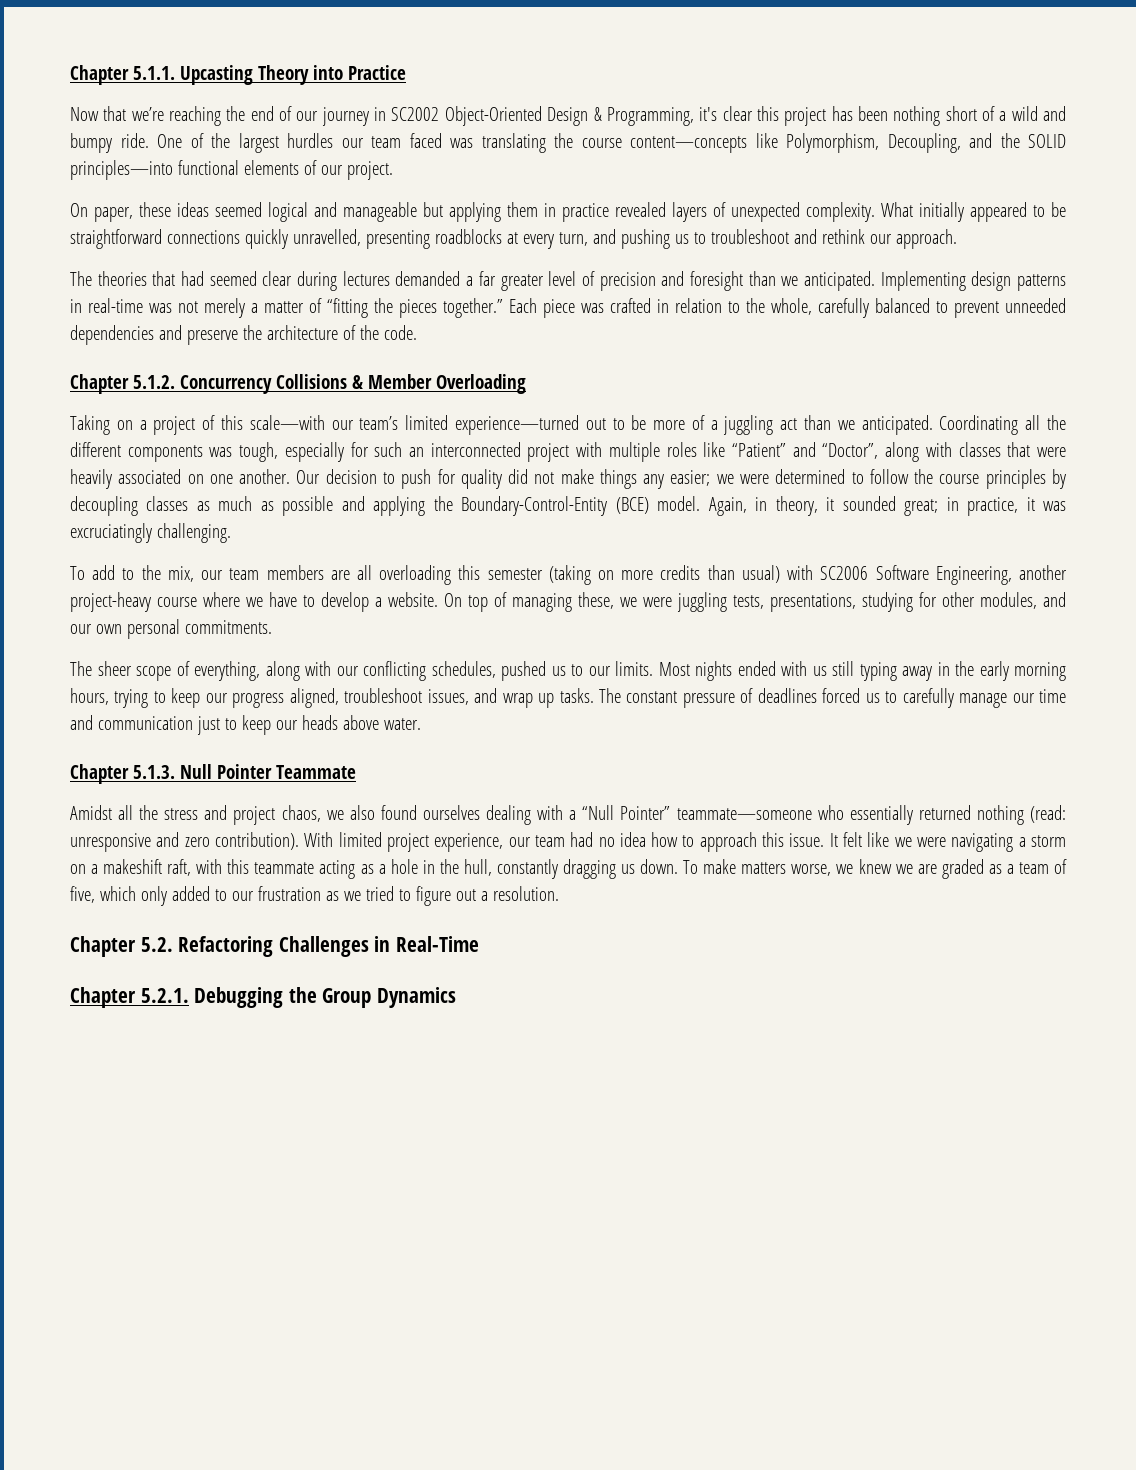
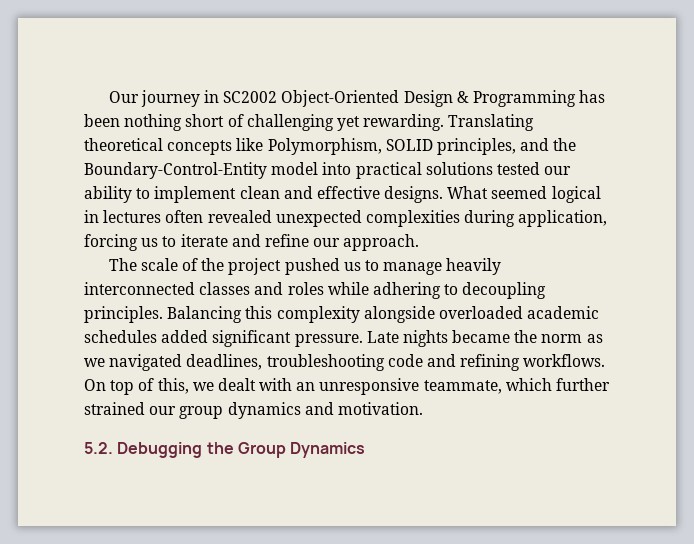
[70,65,406,85] [70,106,319,126] Chapter 5.1.1. Upcasting Theory into Practice // Now that we’re reaching the end of our -> [108,91,139,103] Our
[606,106,827,126] Programming, it's clear this project -> [472,90,576,107] Programming
[999,106,1066,121] [70,133,1066,153] [70,160,393,180] [70,202,1067,222] [70,229,957,249] [70,271,1066,291] [70,298,1066,318] [70,325,417,345] [70,374,526,394] [70,415,1067,435] [70,442,1066,462] [70,469,1066,489] [70,496,1066,516] [70,523,231,543] [70,565,1067,585] [70,592,1066,612] [70,619,272,639] [70,661,1066,681] [70,688,1067,708] [70,715,421,735] [70,764,356,784] [70,805,1066,825] [70,832,1067,852] [70,859,1068,879] [70,886,559,906] [70,936,479,957] [70,987,189,1008] a wild and bumpy ride. One of the largest hurdles our team faced was translating the course content—concepts like Polymorphism, Decoupling, and the SOLID principles—into functional elements of our project. // On paper, these ideas seemed logical and manageable but applying them in practice revealed layers of unexpected complexity. What initially appeared to be straightforward connections quickly unravelled, presenting roadblocks at every turn, and pushing us to troubleshoot and rethink our approach. // The theories that had seemed clear during lectures demanded a far greater level of precision and foresight than we anticipated. Implementing design patterns in real-time was not merely a matter of “fitting the pieces together.” Each piece was crafted in relation to the whole, carefully balanced to prevent unneeded dependencies and preserve the architecture of the code. // Chapter 5.1.2. Concurrency Collisions & Member Overloading // Taking on a project of this scale—with our team’s limited experience—turned out to be more of a juggling act than we anticipated. Coordinating all the different components was tough, especially for such an interconnected project with multiple roles like “Patient” and “Doctor”, along with classes that were heavily associated on one another. Our decision to push for quality did not make things any easier; we were determined to follow the course principles by decoupling classes as much as possible and applying the Boundary-Control-Entity (BCE) model. Again, in theory, it sounded great; in practice, it was excruciatingly challenging. // To add to the mix, our team members are all overloading this semester (taking on more credits than usual) with SC2006 Software Engineering, another project-heavy course where we have to develop a website. On top of managing these, we were juggling tests, presentations, studying for other modules, and our own personal commitments. // The sheer scope of everything, along with our conflicting schedules, pushed us to our limits. Most nights ended with us still typing away in the early morning hours, trying to keep our progress aligned, troubleshoot issues, and wrap up tasks. The constant pressure of deadlines forced us to carefully manage our time and communication just to keep our heads above water. // Chapter 5.1.3. Null Pointer Teammate // Amidst all the stress and project chaos, we also found ourselves dealing with a “Null Pointer” teammate—someone who essentially returned nothing (read: unresponsive and zero contribution). With limited project experience, our team had no idea how to approach this issue. It felt like we were navigating a storm on a makeshift raft, with this teammate acting as a hole in the hull, constantly dragging us down. To make matters worse, we knew we are graded as a team of five, which only added to our frustration as we tried to figure out a resolution. // Chapter 5.2. Refactoring Challenges in Real-Time // Chapter 5.2.1. -> [246,114,535,131] [84,138,577,155] [84,162,572,179] [84,186,601,203] [84,210,608,227] [84,234,420,251] [108,258,502,275] [84,282,547,299] [84,306,600,323] [84,330,603,347] [84,354,606,371] [84,378,611,395] [84,402,423,419] [84,442,113,454] challenging yet rewarding. Translating theoretical concepts like Polymorphism, SOLID principles, and the Boundary-Control-Entity model into practical solutions tested our ability to implement clean and effective designs. What seemed logical in lectures often revealed unexpected complexities during application, forcing us to iterate and refine our approach. // The scale of the project pushed us to manage heavily interconnected classes and roles while adhering to decoupling principles. Balancing this complexity alongside overloaded academic schedules added significant pressure. Late nights became the norm as we navigated deadlines, troubleshooting code and refining workflows. On top of this, we dealt with an unresponsive teammate, which further strained our group dynamics and motivation. // 5.2.

